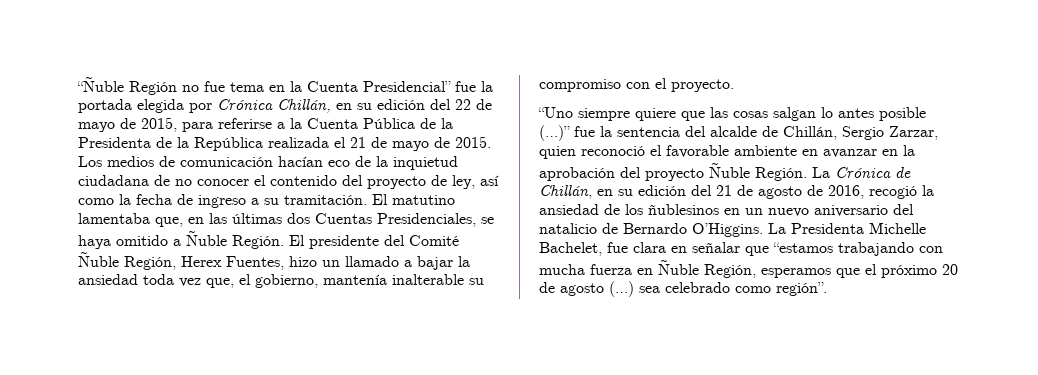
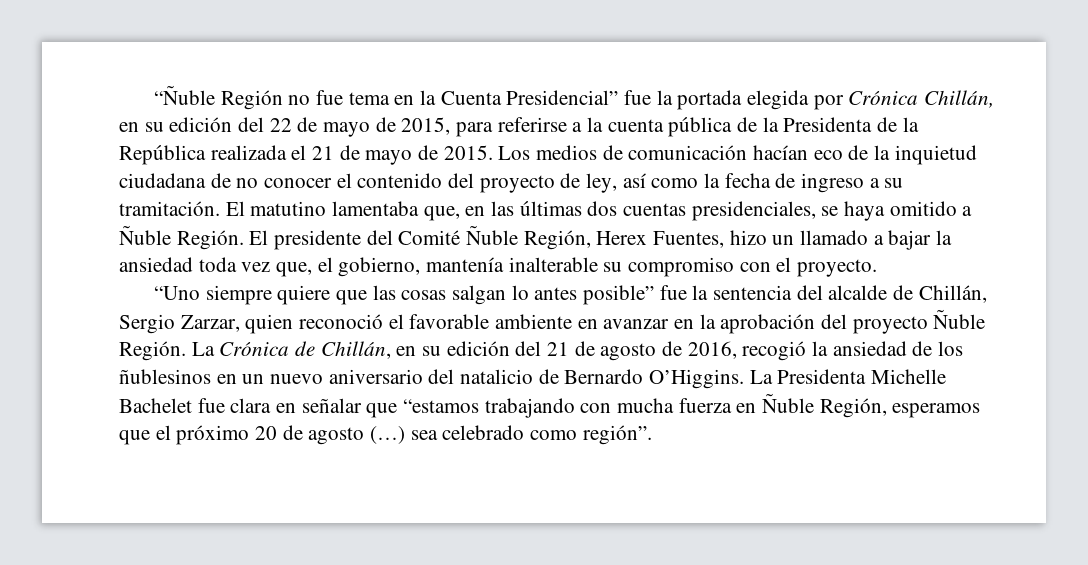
[307,118,415,129] Cuenta Pública -> [607,117,733,137] cuenta pública
[315,213,476,227] Cuentas Presidenciales, -> [623,201,816,221] cuentas presidenciales,
[879,107,926,121] [539,125,570,141] posible (…)” -> [583,285,655,305] posible”
[539,242,602,256] Bachelet, -> [119,398,192,413] Bachelet

